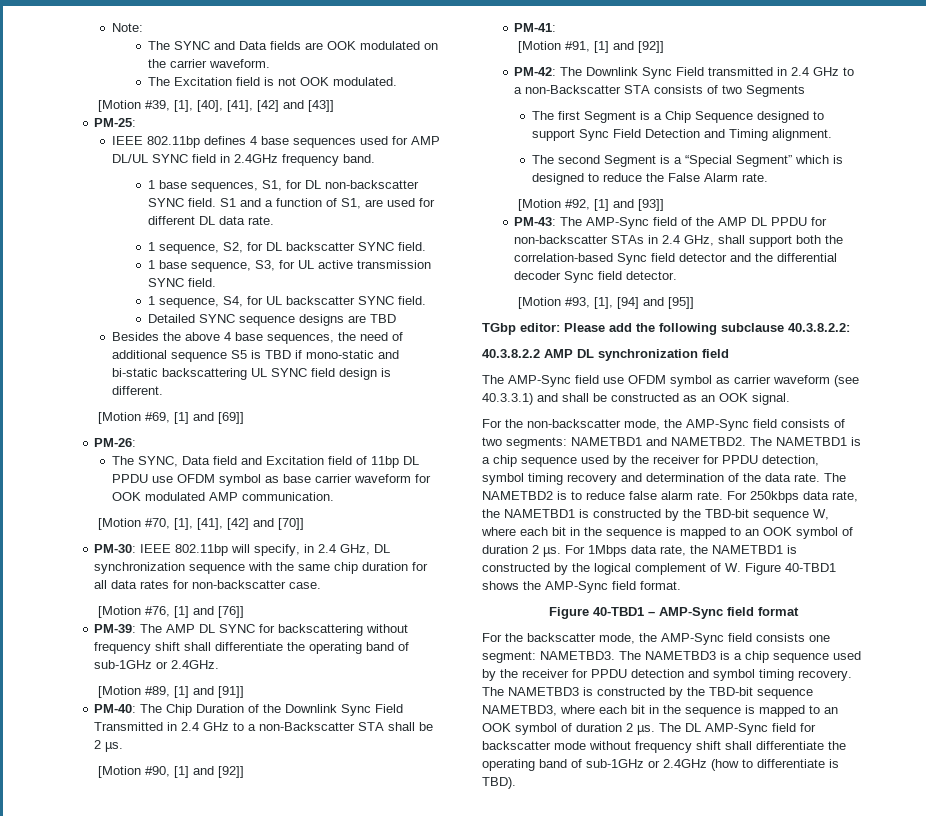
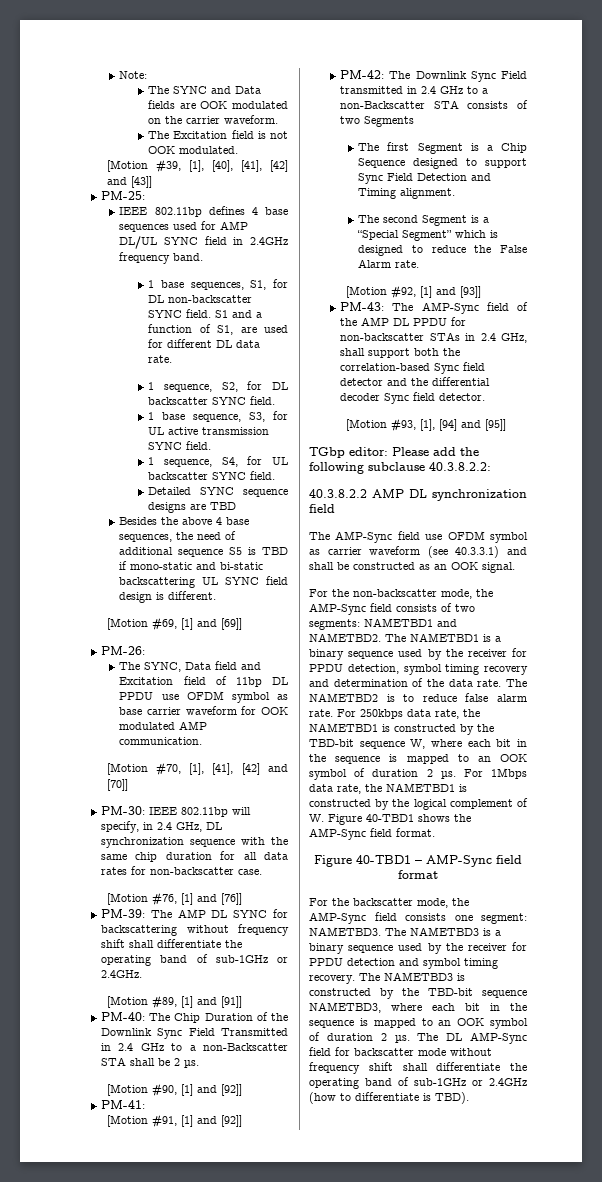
[493,455,517,467] chip -> [309,649,344,660] binary
[745,651,769,663] chip -> [309,943,344,954] binary

